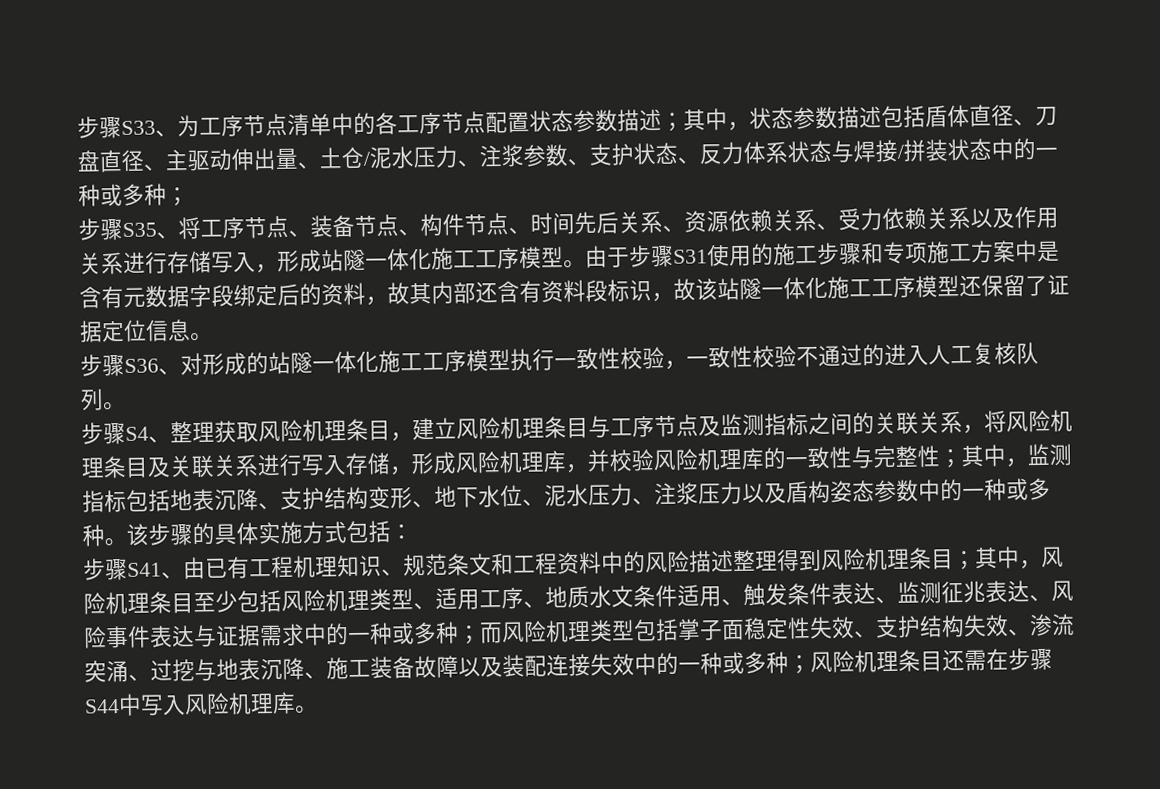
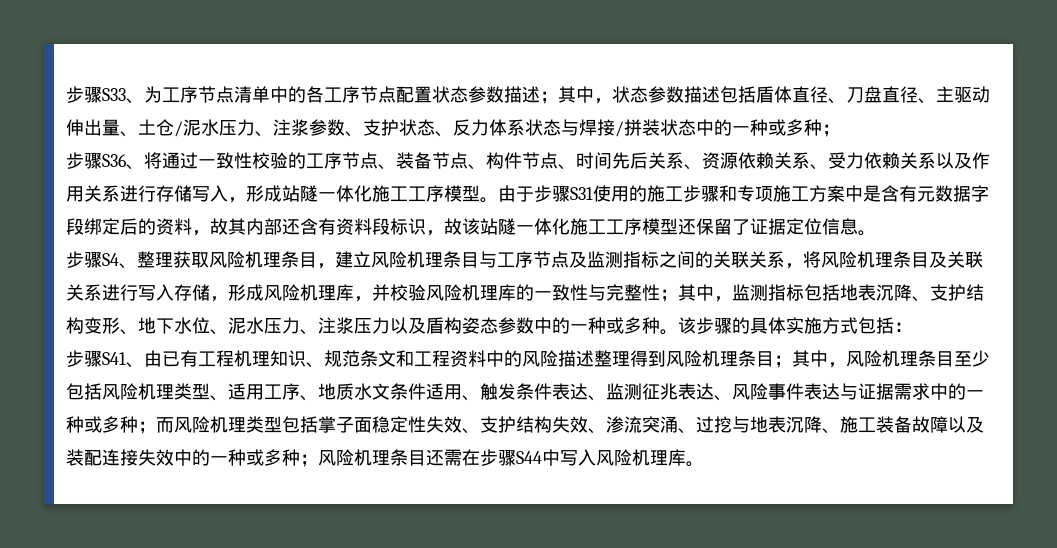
[122,216,201,240] S35、将 -> [102,152,306,170] S36、将通过一致性校验的
[80,341,1039,377] [80,388,126,411] // 步骤S36、对形成的站隧一体化施工工序模型执行一致性校验，一致性校验不通过的进入人工复核队列。 -> (876, 233) none

